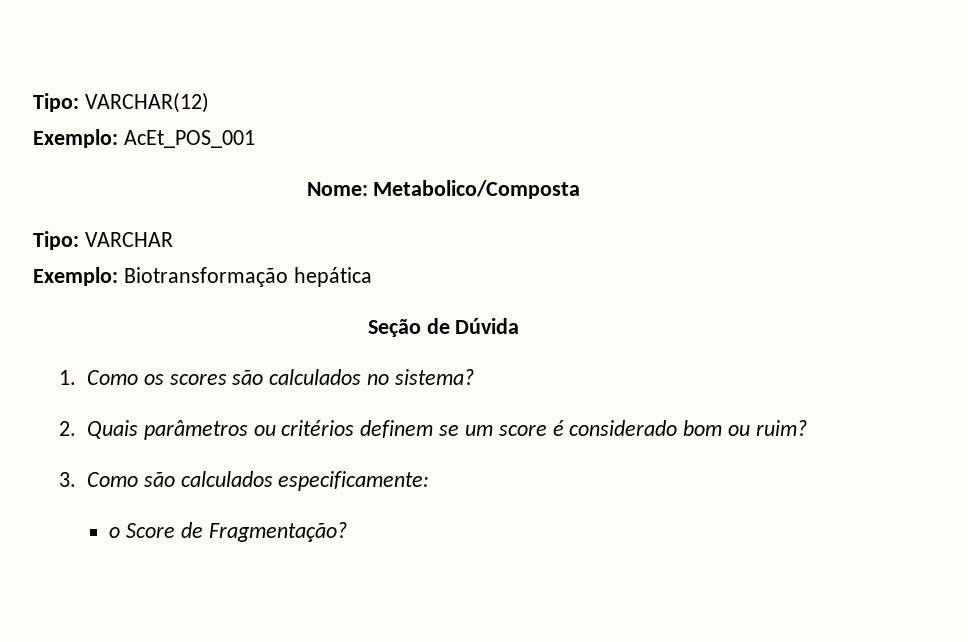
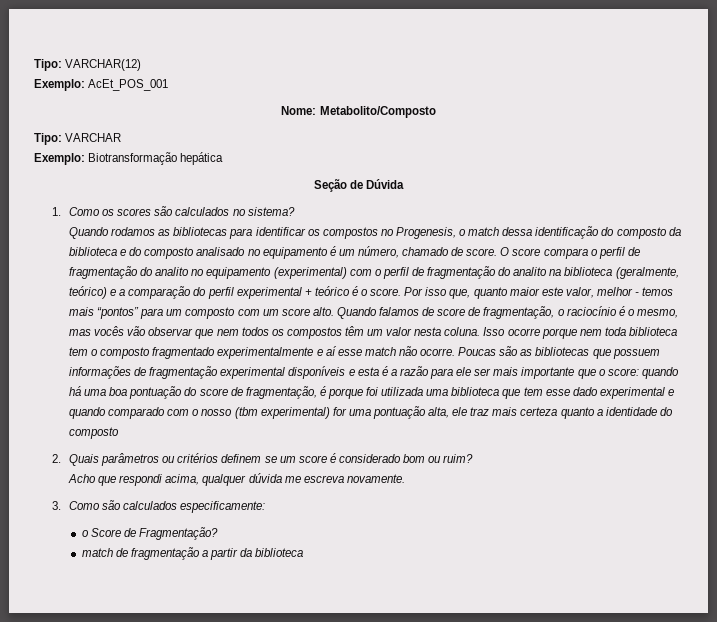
[373,180,581,199] Metabolico/Composta -> [319,106,436,118] Metabolito/Composto
(474, 377) none -> [69,226,681,239] [69,246,640,259] [69,266,679,279] [69,286,674,299] [69,306,679,319] [69,326,678,339] [69,346,660,359] [69,366,679,379] [69,386,675,399] [69,406,673,419] [69,427,120,439] // Quando rodamos as bibliotecas para identificar os compostos no Progenesis, o match dessa identificação do composto da biblioteca e do composto analisado no equipamento é um número, chamado de score. O score compara o perfil de fragmentação do analito no equipamento (experimental) com o perfil de fragmentação do analito na biblioteca (geralmente, teórico) e a comparação do perfil experimental + teórico é o score. Por isso que, quanto maior este valor, melhor - temos mais “pontos” para um composto com um score alto. Quando falamos de score de fragmentação, o raciocínio é o mesmo, mas vocês vão observar que nem todos os compostos têm um valor nesta coluna. Isso ocorre porque nem toda biblioteca tem o composto fragmentado experimentalmente e aí esse match não ocorre. Poucas são as bibliotecas que possuem informações de fragmentação experimental disponíveis e esta é a razão para ele ser mais importante que o score: quando há uma boa pontuação do score de fragmentação, é porque foi utilizada uma biblioteca que tem esse dado experimental e quando comparado com o nosso (tbm experimental) for uma pontuação alta, ele traz mais certeza quanto a identidade do composto
(807, 428) none -> [68,473,405,486] // Acho que respondi acima, qualquer dúvida me escreva novamente.
(347, 532) none -> [81,547,304,560] // match de fragmentação a partir da biblioteca

